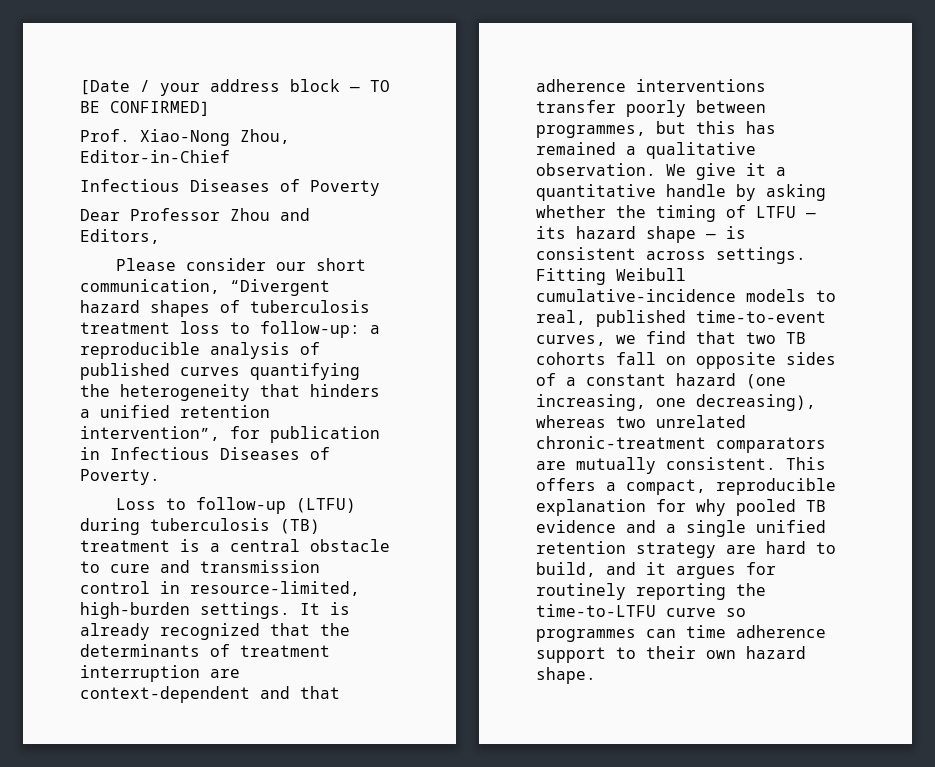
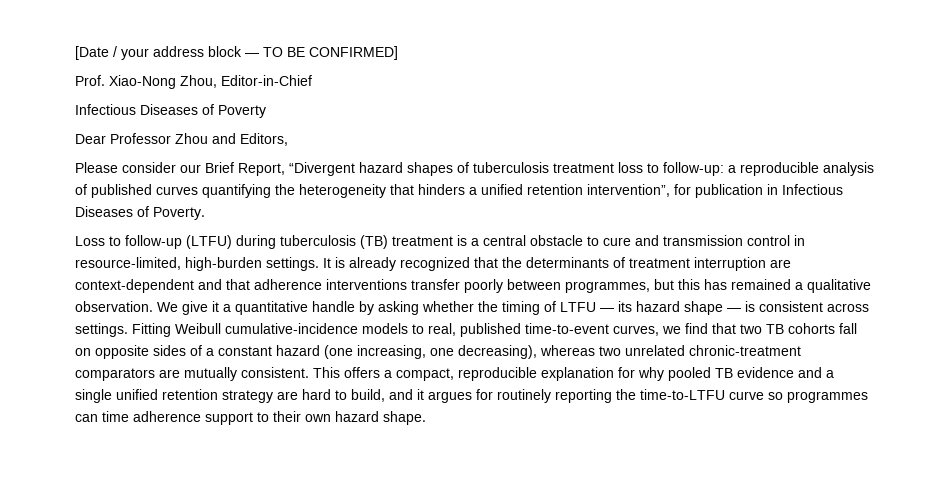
[316,258,367,271] [80,279,220,294] short communication, -> [205,162,285,176] Brief Report,

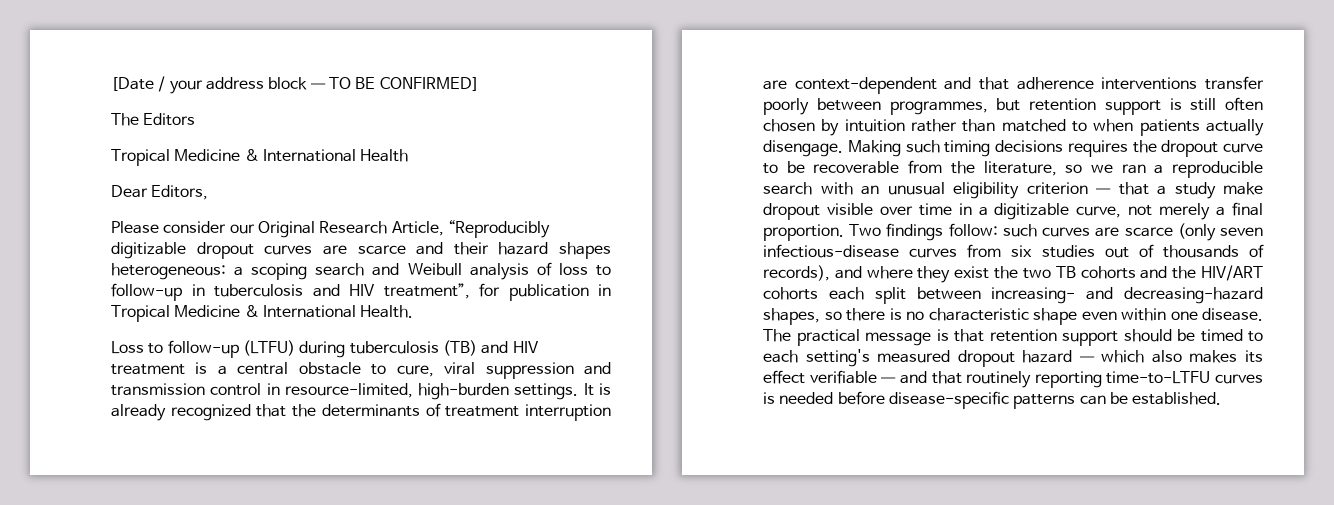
[75,75,312,89] [75,104,266,118] [75,133,288,146] [75,162,874,176] [75,184,843,198] [75,206,205,220] Prof. Xiao-Nong Zhou, Editor-in-Chief // Infectious Diseases of Poverty // Dear Professor Zhou and Editors, // Please consider our Brief Report, “Divergent hazard shapes of tuberculosis treatment loss to follow-up: a reproducible analysis of published curves quantifying the heterogeneity that hinders a unified retention intervention”, for publication in Infectious Diseases of Poverty. -> [111,113,196,126] [111,149,409,166] [111,185,209,200] [111,220,550,238] [111,242,611,259] [111,262,611,280] [111,283,611,301] [111,305,414,322] The Editors // Tropical Medicine & International Health // Dear Editors, // Please consider our Original Research Article, “Reproducibly digitizable dropout curves are scarce and their hazard shapes heterogeneous: a scoping search and Weibull analysis of loss to follow-up in tuberculosis and HIV treatment”, for publication in Tropical Medicine & International Health.
(388, 242) none -> [481,341,539,354] and HIV
[603,237,631,246] cure -> [396,362,574,379] cure, viral suppression
[678,279,871,293] [75,301,869,315] [75,323,857,337] [75,345,801,359] [75,367,834,381] [75,389,868,403] [75,411,426,425] this has remained a qualitative observation. We give it a quantitative handle by asking whether the timing of LTFU — its hazard shape — is consistent across settings. Fitting Weibull cumulative-incidence models to real, published time-to-event curves, we find that two TB cohorts fall on opposite sides of a constant hazard (one increasing, one decreasing), whereas two unrelated chronic-treatment comparators are mutually consistent. This offers a compact, reproducible explanation for why pooled TB evidence and a single unified retention strategy are hard to build, and it argues for routinely reporting the time-to-LTFU curve so programmes can time adherence support to their own hazard shape. -> [1029,97,1263,115] [763,119,1264,136] [763,140,1263,157] [763,160,1263,178] [763,182,1263,199] [763,202,1263,220] [763,223,1263,241] [763,244,1264,258] [763,265,1263,283] [763,287,1263,304] [763,308,1263,325] [763,329,1263,346] [763,349,1263,367] [763,370,1263,388] [763,391,1222,409] retention support is still often chosen by intuition rather than matched to when patients actually disengage. Making such timing decisions requires the dropout curve to be recoverable from the literature, so we ran a reproducible search with an unusual eligibility criterion — that a study make dropout visible over time in a digitizable curve, not merely a final proportion. Two findings follow: such curves are scarce (only seven infectious-disease curves from six studies out of thousands of records), and where they exist the two TB cohorts and the HIV/ART cohorts each split between increasing- and decreasing-hazard shapes, so there is no characteristic shape even within one disease. The practical message is that retention support should be timed to each setting's measured dropout hazard — which also makes its effect verifiable — and that routinely reporting time-to-LTFU curves is needed before disease-specific patterns can be established.

